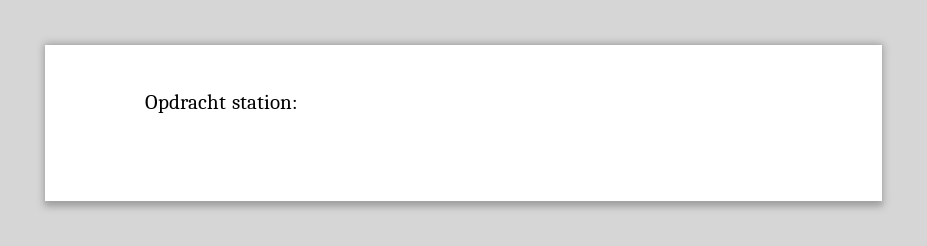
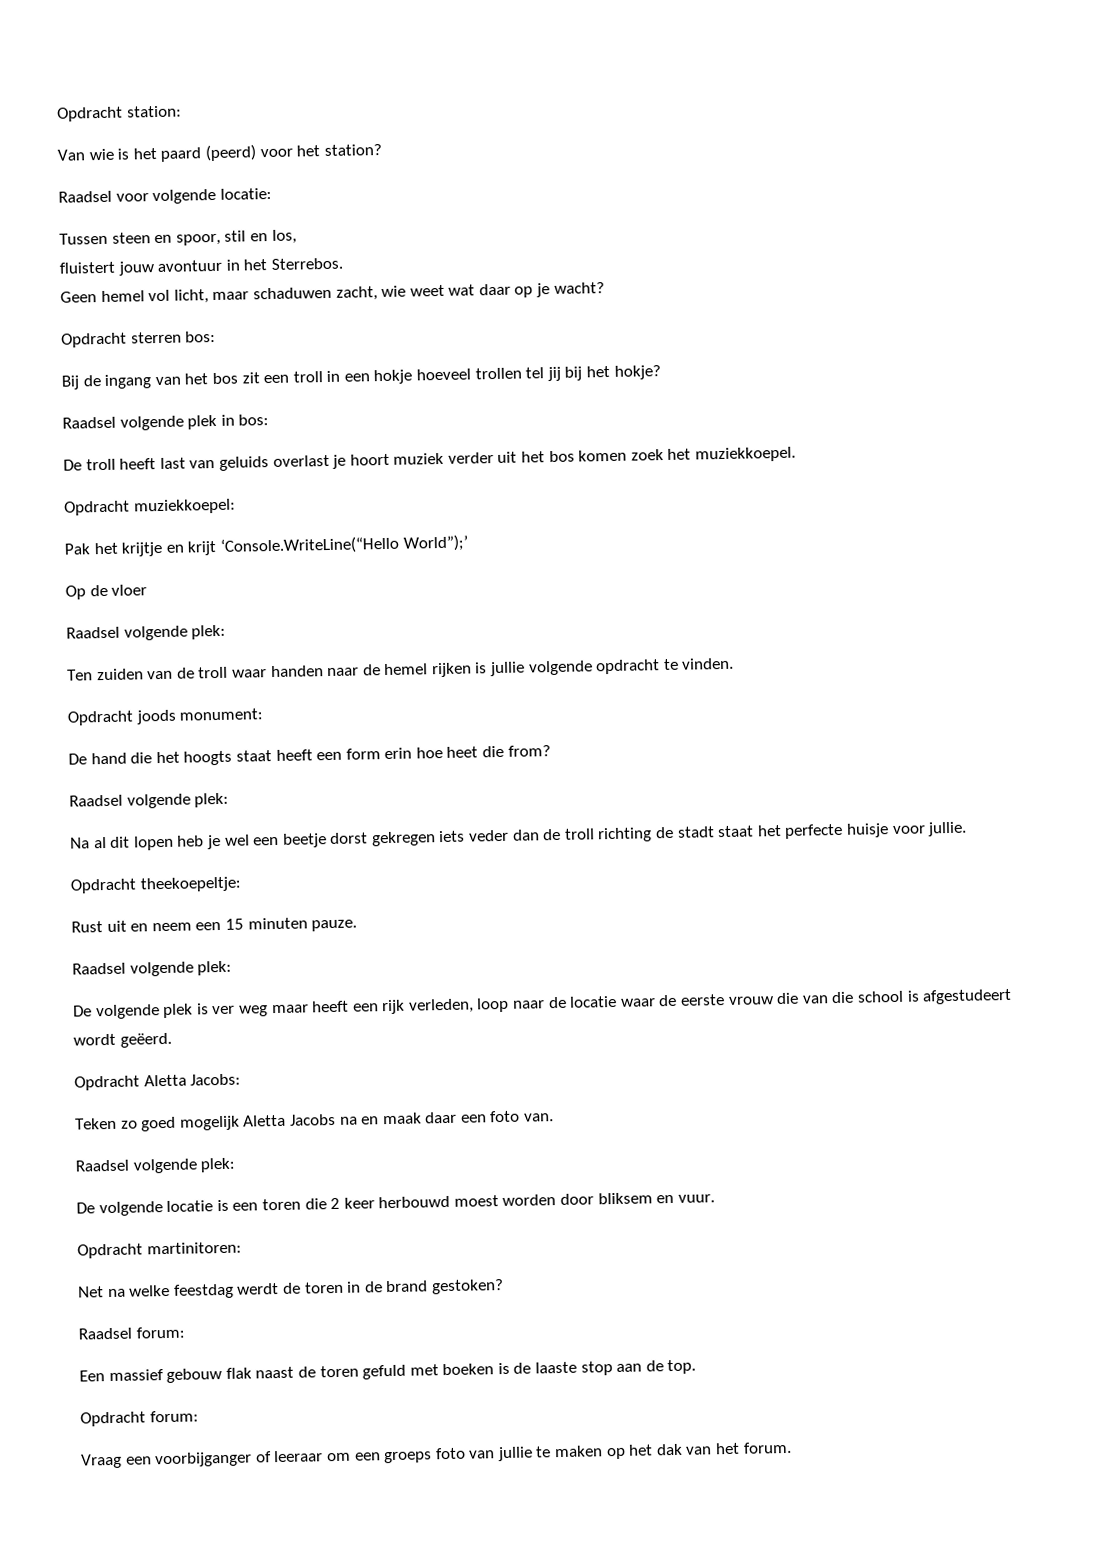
(298, 101) none -> [57,143,382,162] [58,187,272,205] [59,229,297,246] [59,257,343,276] [60,282,605,304] [61,330,217,348] [61,365,661,390] [62,414,270,431] [63,446,797,471] [64,498,236,516] [64,534,468,557] [65,584,148,600] [66,624,227,641] [67,657,735,681] [67,708,264,726] [68,745,551,766] [69,792,230,809] [70,821,968,851] [70,876,242,894] [71,917,358,933] [72,960,233,977] [73,988,1013,1020] [73,1032,172,1048] [74,1073,242,1091] [75,1110,555,1132] [75,1157,237,1174] [76,1192,715,1217] [77,1241,242,1259] [78,1279,504,1299] [78,1326,185,1340] [79,1359,697,1384] [80,1410,199,1427] [81,1441,792,1469] // Van wie is het paard (peerd) voor het station? // Raadsel voor volgende locatie: // Tussen steen en spoor, stil en los, // fluistert jouw avontuur in het Sterrebos. // Geen hemel vol licht, maar schaduwen zacht, wie weet wat daar op je wacht? // Opdracht sterren bos: // Bij de ingang van het bos zit een troll in een hokje hoeveel trollen tel jij bij het hokje? // Raadsel volgende plek in bos: // De troll heeft last van geluids overlast je hoort muziek verder uit het bos komen zoek het muziekkoepel. // Opdracht muziekkoepel: // Pak het krijtje en krijt ‘Console.WriteLine(“Hello World”);’ // Op de vloer // Raadsel volgende plek: // Ten zuiden van de troll waar handen naar de hemel rijken is jullie volgende opdracht te vinden. // Opdracht joods monument: // De hand die het hoogts staat heeft een form erin hoe heet die from? // Raadsel volgende plek: // Na al dit lopen heb je wel een beetje dorst gekregen iets veder dan de troll richting de stadt staat het perfecte huisje voor jullie. // Opdracht theekoepeltje: // Rust uit en neem een 15 minuten pauze. // Raadsel volgende plek: // De volgende plek is ver weg maar heeft een rijk verleden, loop naar de locatie waar de eerste vrouw die van die school is afgestudeert wordt geëerd. // Opdracht Aletta Jacobs: // Teken zo goed mogelijk Aletta Jacobs na en maak daar een foto van. // Raadsel volgende plek: // De volgende locatie is een toren die 2 keer herbouwd moest worden door bliksem en vuur. // Opdracht martinitoren: // Net na welke feestdag werdt de toren in de brand gestoken? // Raadsel forum: // Een massief gebouw flak naast de toren gefuld met boeken is de laaste stop aan de top. // Opdracht forum: // Vraag een voorbijganger of leeraar om een groeps foto van jullie te maken op het dak van het forum.

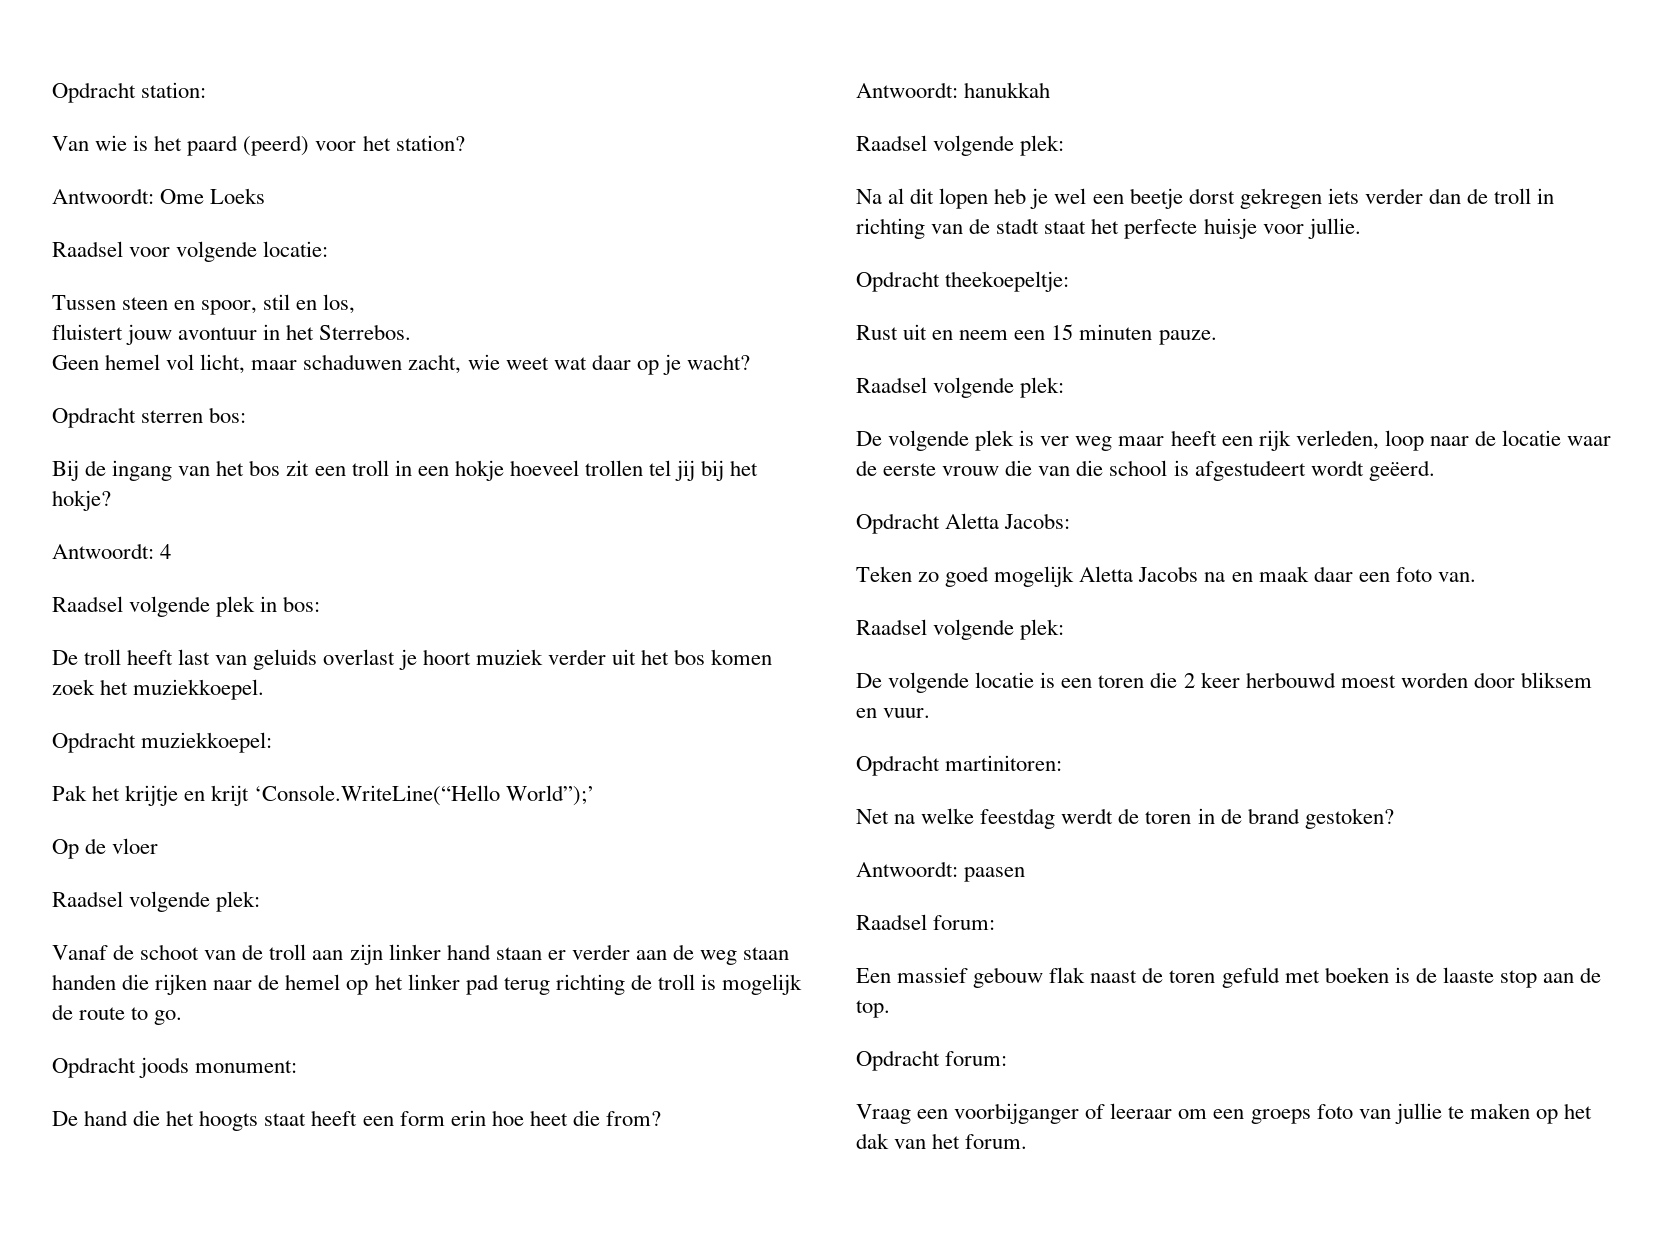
(382, 150) none -> [52,188,266,204] // Antwoordt: Ome Loeks
(661, 372) none -> [52,543,172,559] // Antwoordt: 4
[67,657,735,681] Ten zuiden van de troll waar handen naar de hemel rijken is jullie volgende opdracht te vinden. -> [52,944,790,965] [52,974,803,995] [52,1004,183,1025] Vanaf de schoot van de troll aan zijn linker hand staan er verder aan de weg staan handen die rijken naar de hemel op het linker pad terug richting de troll is mogelijk de route to go.
(551, 751) none -> [856,82,1051,98] // Antwoordt: hanukkah
[468,829,510,842] veder -> [1364,188,1423,204] verder
[597,827,653,843] richting -> [1537,188,1555,204] [856,218,964,239] in richting van
(504, 1287) none -> [856,861,1026,882] // Antwoordt: paasen

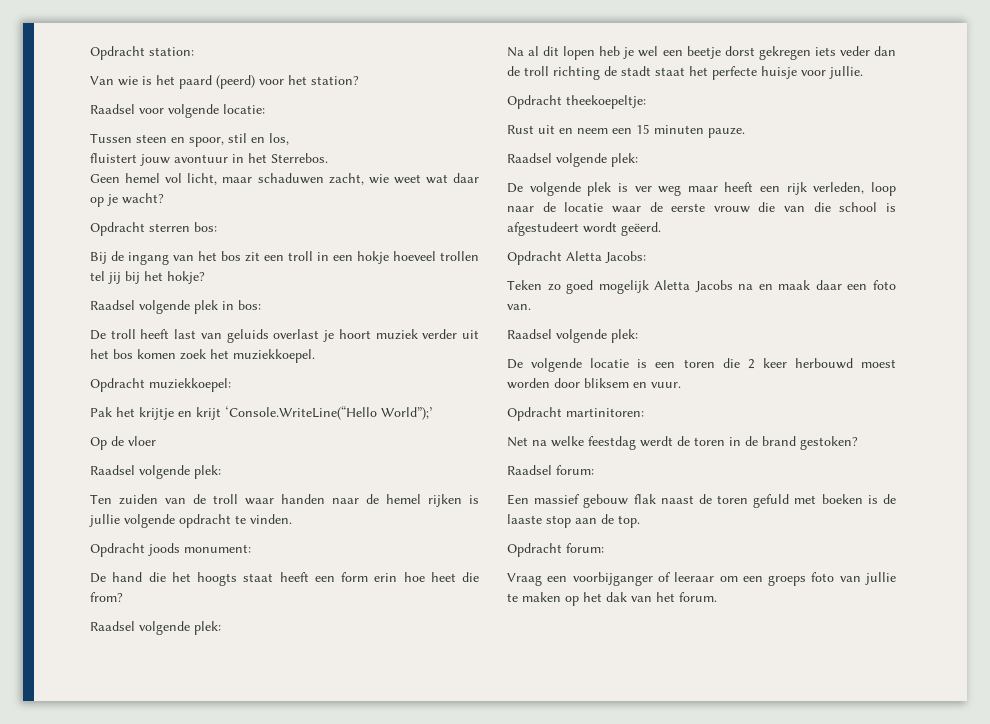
[52,188,266,204] // Antwoordt: Ome Loeks -> (359, 80) none
[52,543,172,559] // Antwoordt: 4 -> (205, 277) none
[52,944,790,965] [52,974,803,995] [52,1004,183,1025] Vanaf de schoot van de troll aan zijn linker hand staan er verder aan de weg staan handen die rijken naar de hemel op het linker pad terug richting de troll is mogelijk de route to go. -> [90,494,479,507] [89,514,292,528] Ten zuiden van de troll waar handen naar de hemel rijken is jullie volgende opdracht te vinden.
[856,82,1051,98] // Antwoordt: hanukkah -> (123, 597) none
[1364,188,1423,204] verder -> [839,46,870,56] veder
[1537,188,1555,204] [856,218,964,239] in richting van -> [553,66,600,80] richting
[856,861,1026,882] // Antwoordt: paasen -> (858, 443) none

